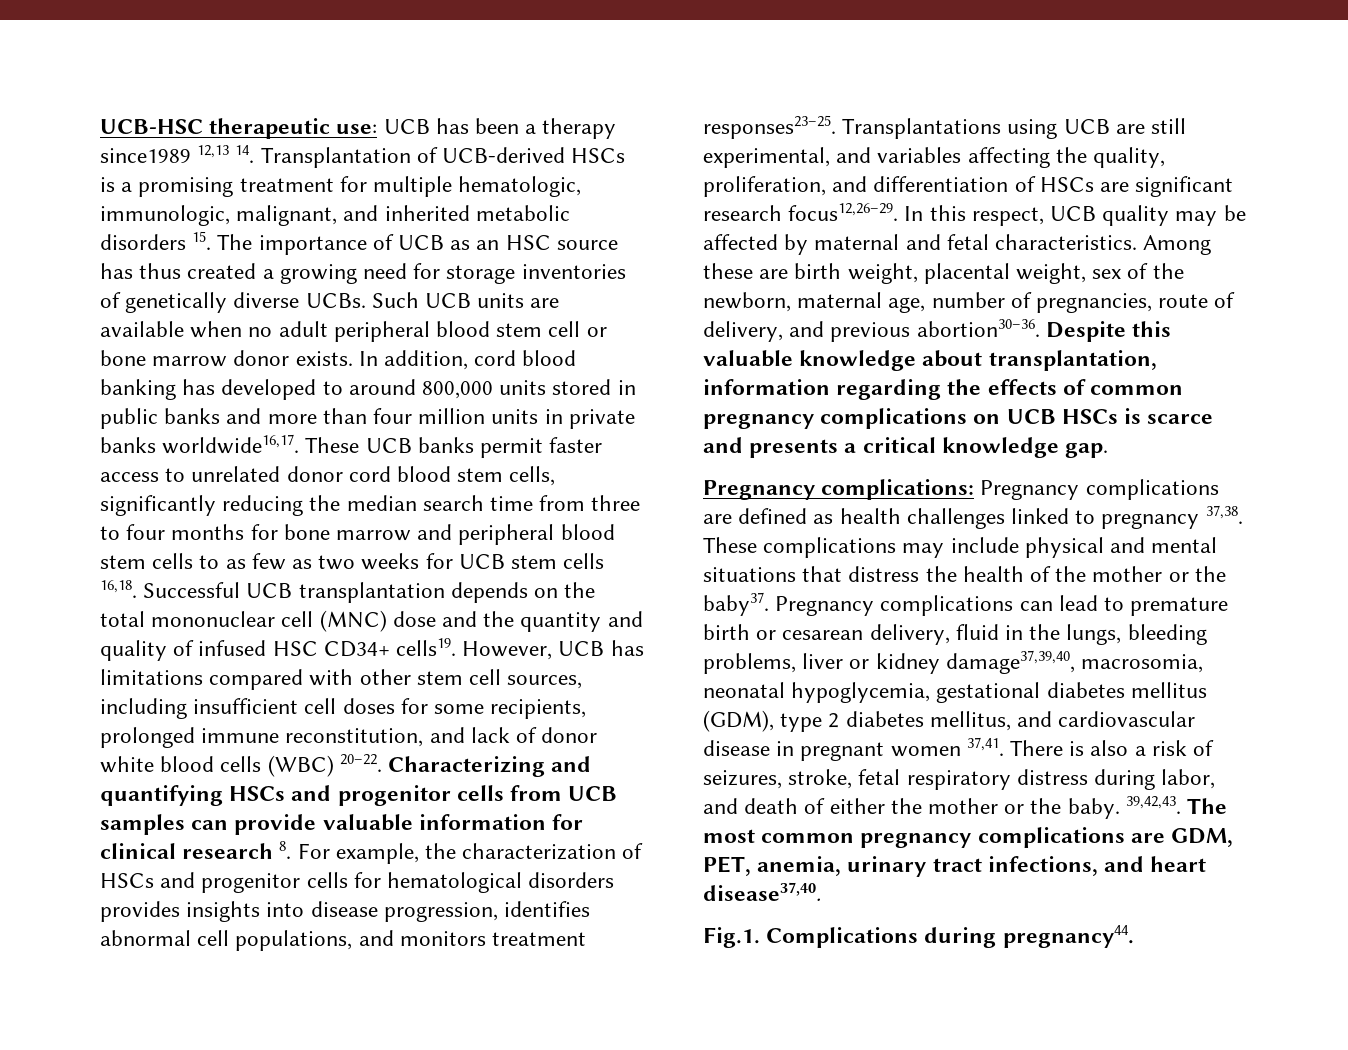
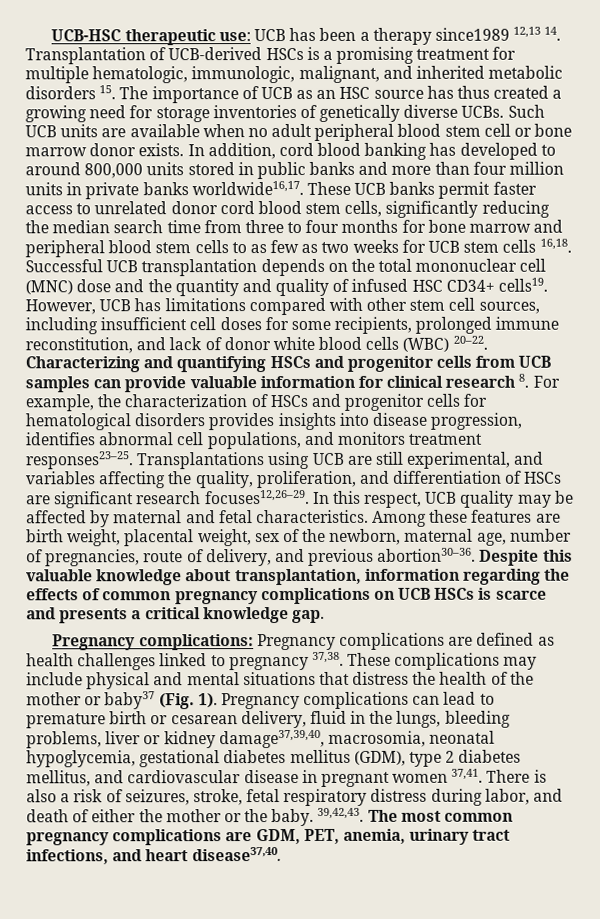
[788,203,899,221] focus12,26–29. -> [204,489,310,505] focuses12,26–29.
(753, 271) none -> [471,509,533,523] features
[1194,566,1226,582] [703,592,769,616] the baby37. -> [104,691,218,710] baby37 (Fig. 1).
[703,925,1134,948] // Fig.1. Complications during pregnancy44. -> (282, 854) none

